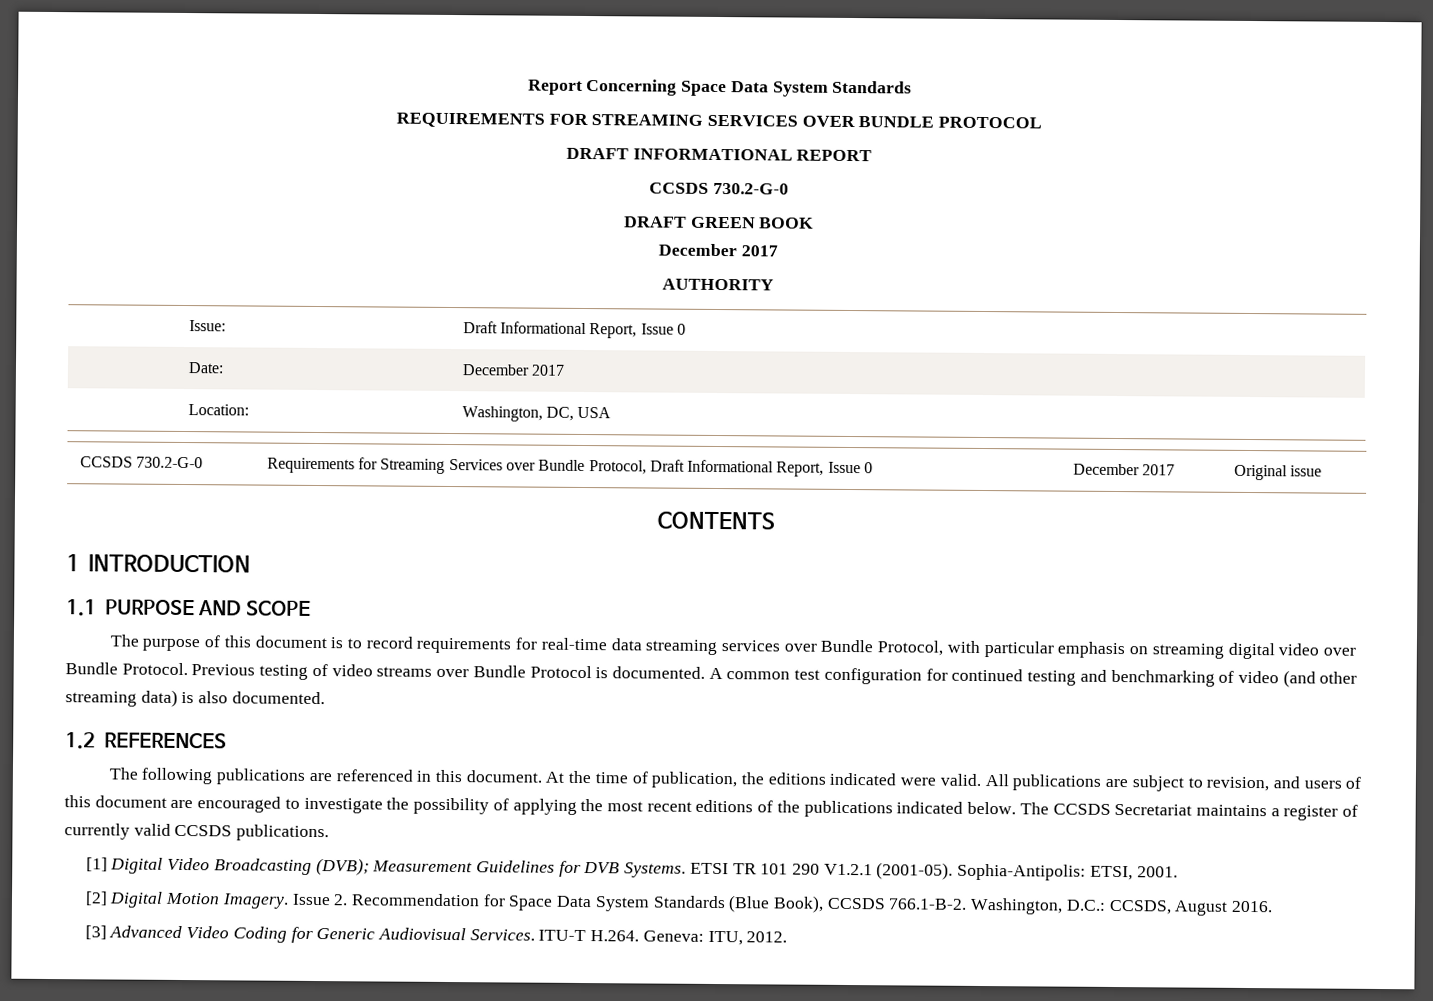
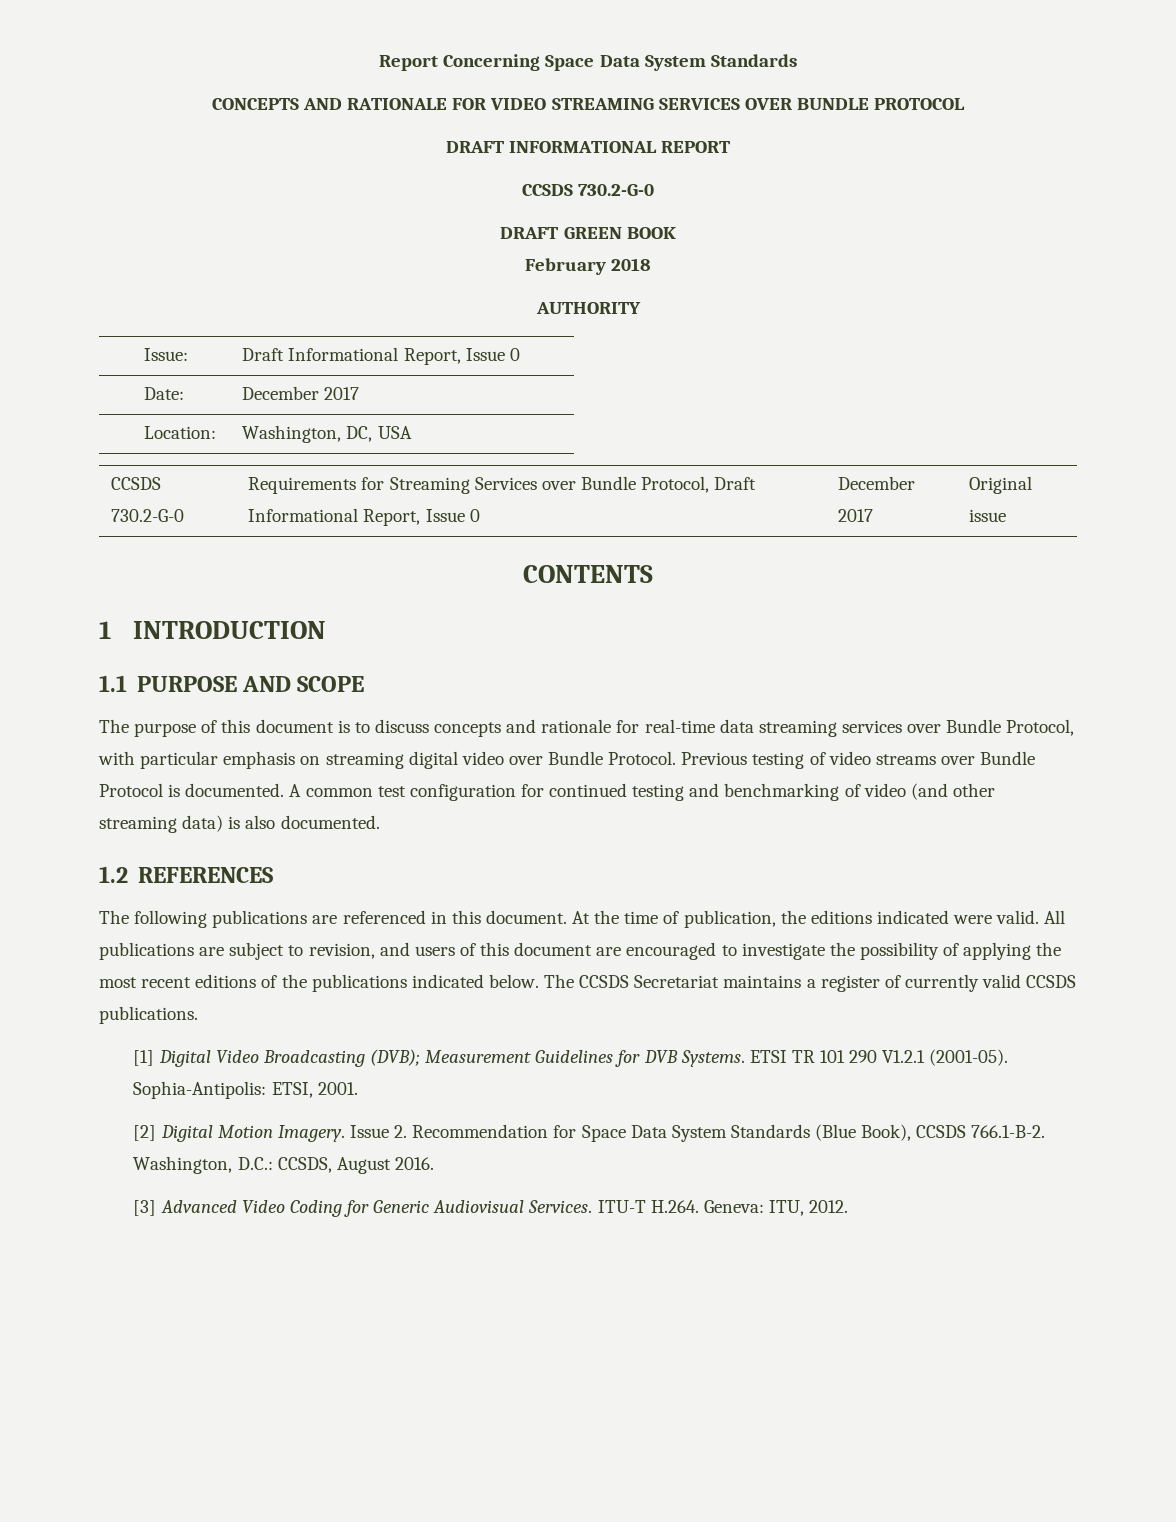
[395,112,588,128] REQUIREMENTS FOR -> [211,98,547,110] CONCEPTS AND RATIONALE FOR VIDEO
[658,243,778,257] December 2017 -> [524,258,652,275] February 2018
[365,636,512,654] record requirements -> [374,719,612,737] discuss concepts and rationale

